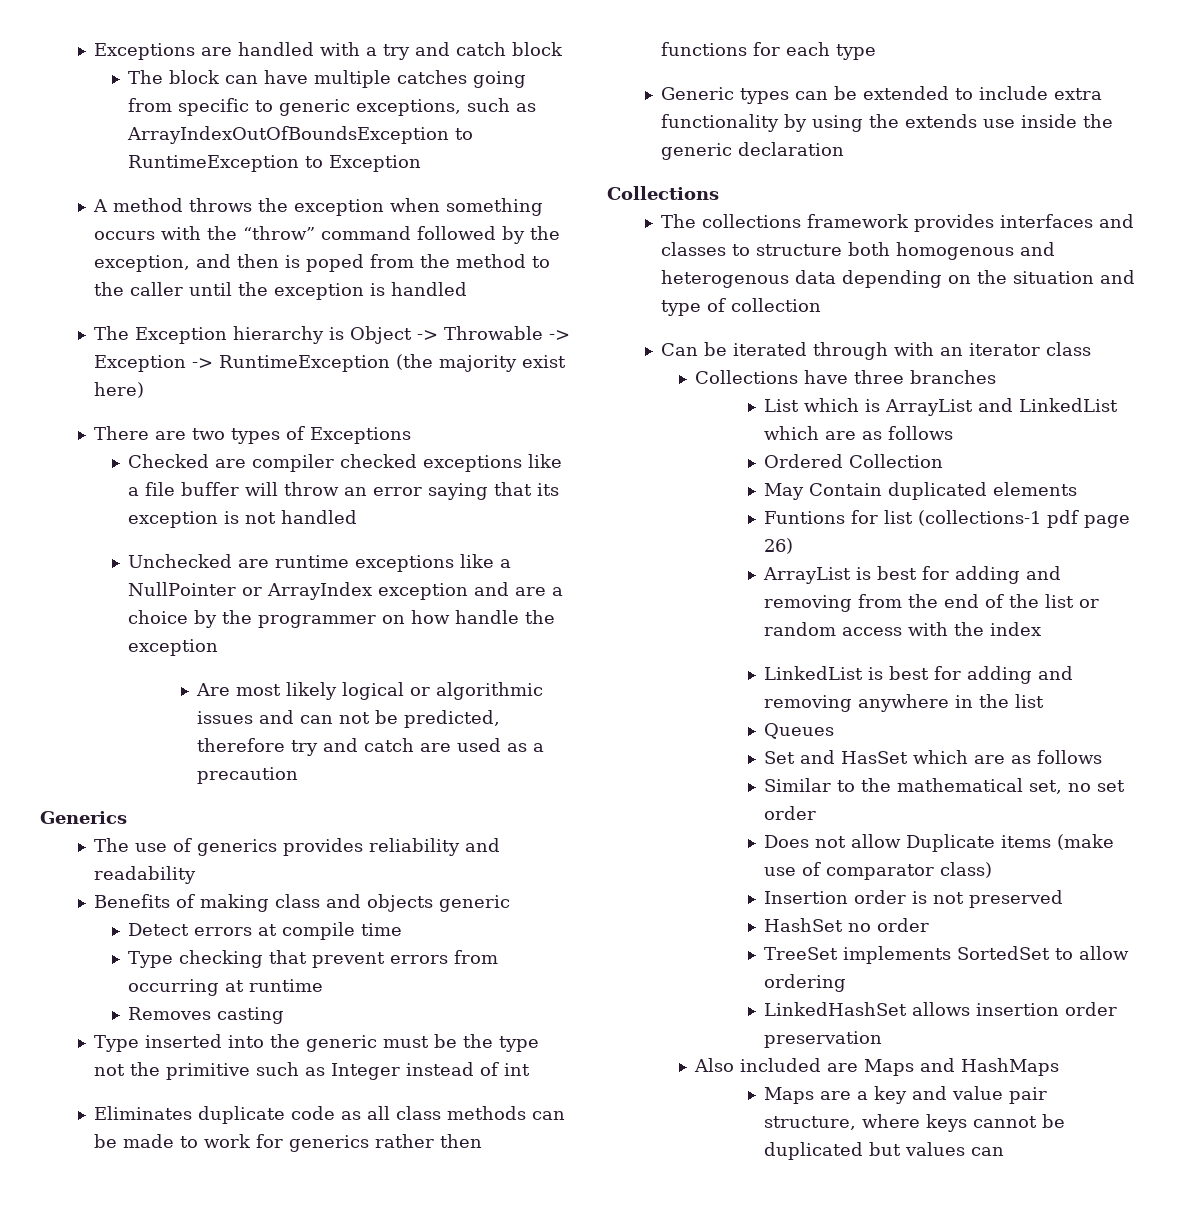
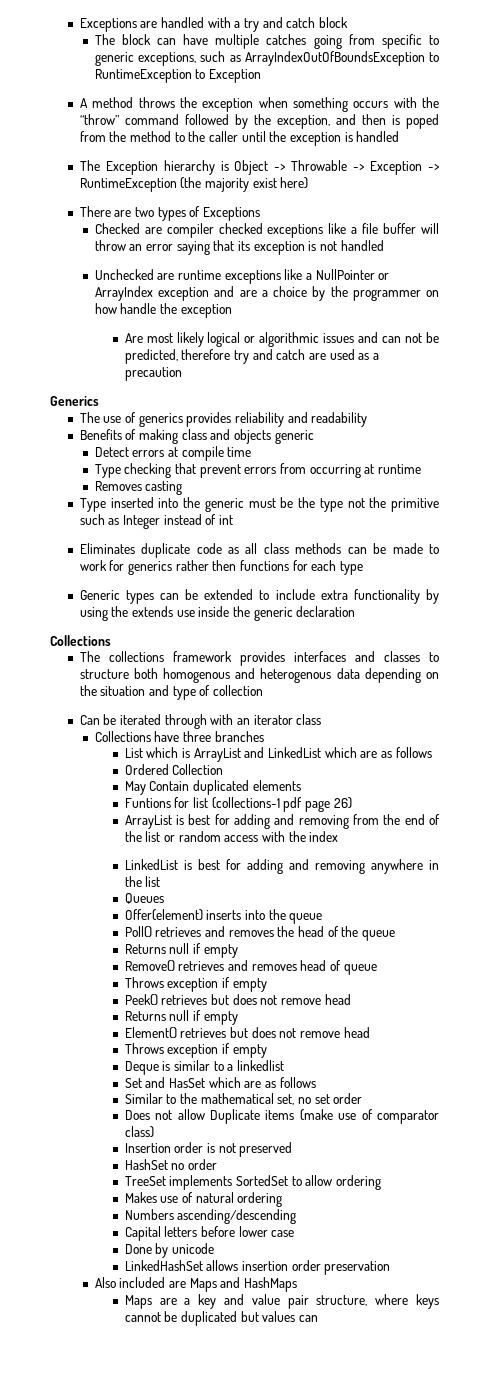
(834, 731) none -> [124,909,323,924] [124,926,395,941] [124,943,238,958] [124,960,377,975] [124,977,267,992] [124,994,351,1006] [124,1010,238,1025] [124,1027,370,1039] [124,1043,267,1058] [124,1060,284,1075] // Offer(element) inserts into the queue // Poll() retrieves and removes the head of the queue // Returns null if empty // Remove() retrieves and removes head of queue // Throws exception if empty // Peek() retrieves but does not remove head // Returns null if empty // Element() retrieves but does not remove head // Throws exception if empty // Deque is similar to a linkedlist
(846, 983) none -> [124,1192,283,1207] [124,1209,297,1224] [124,1226,295,1241] [124,1243,214,1258] // Makes use of natural ordering // Numbers ascending/descending // Capital letters before lower case // Done by unicode

